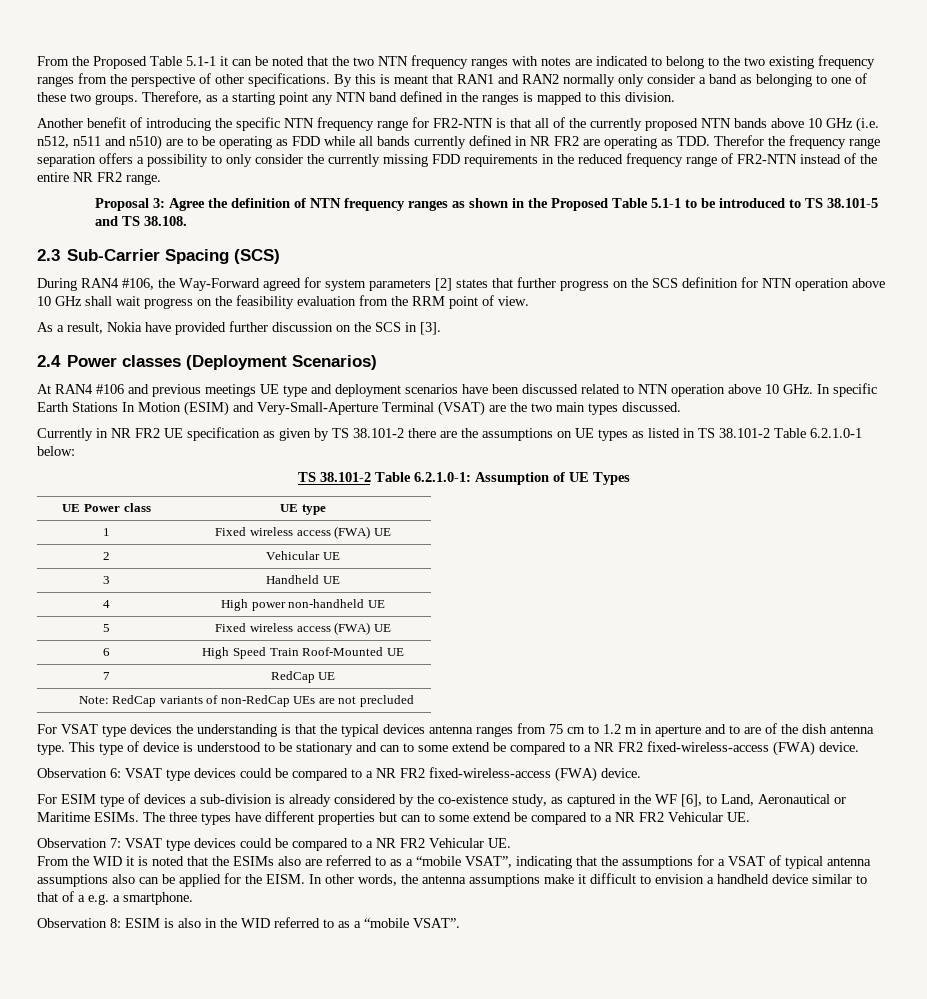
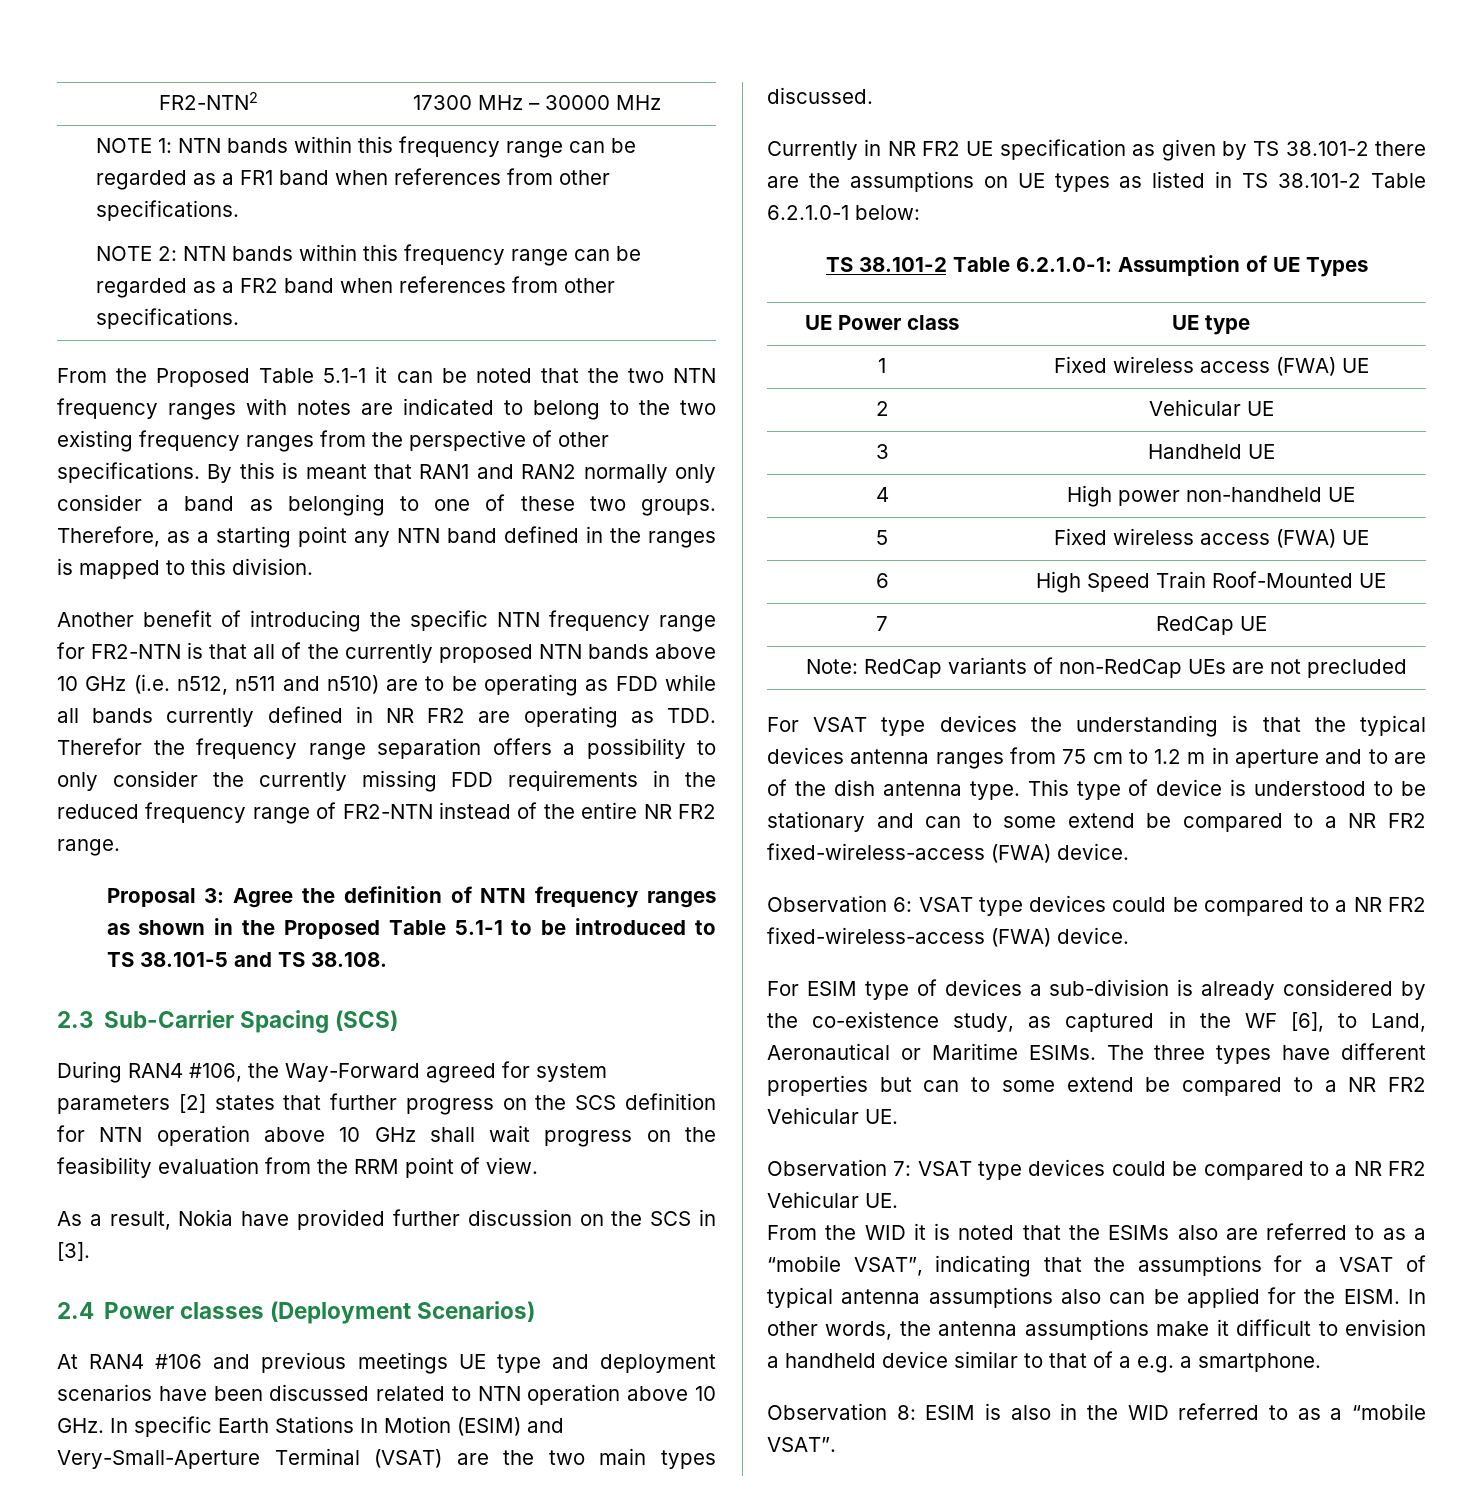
(37, 61) none -> [158,92,258,110] [412,95,661,110] [95,136,636,158] [95,168,610,190] [95,200,239,221] [95,244,641,266] [95,276,615,298] [95,308,239,329] FR2-NTN2 | 17300 MHz – 30000 MHz // NOTE 1: NTN bands within this frequency range can be regarded as a FR1 band when references from other specifications. // NOTE 2: NTN bands within this frequency range can be regarded as a FR2 band when references from other specifications. //

